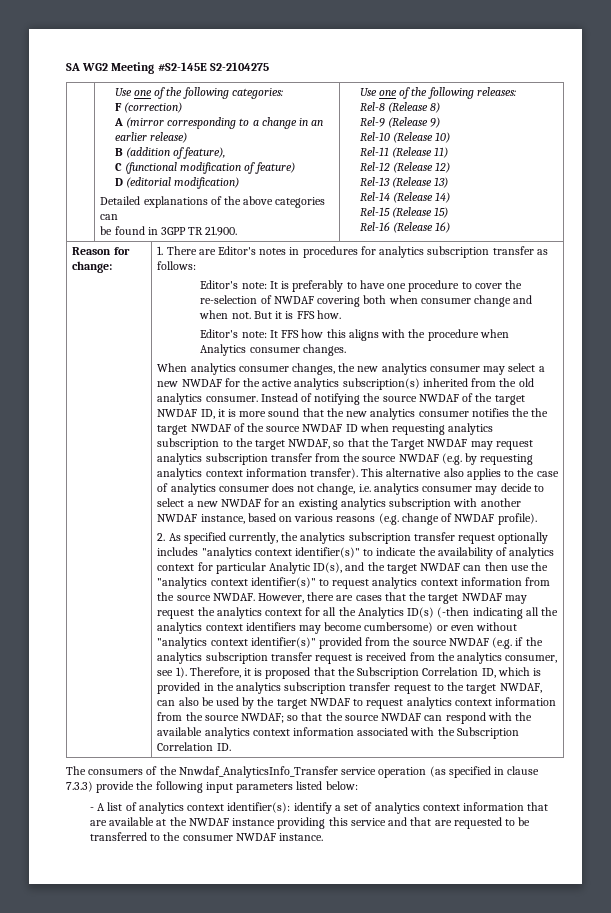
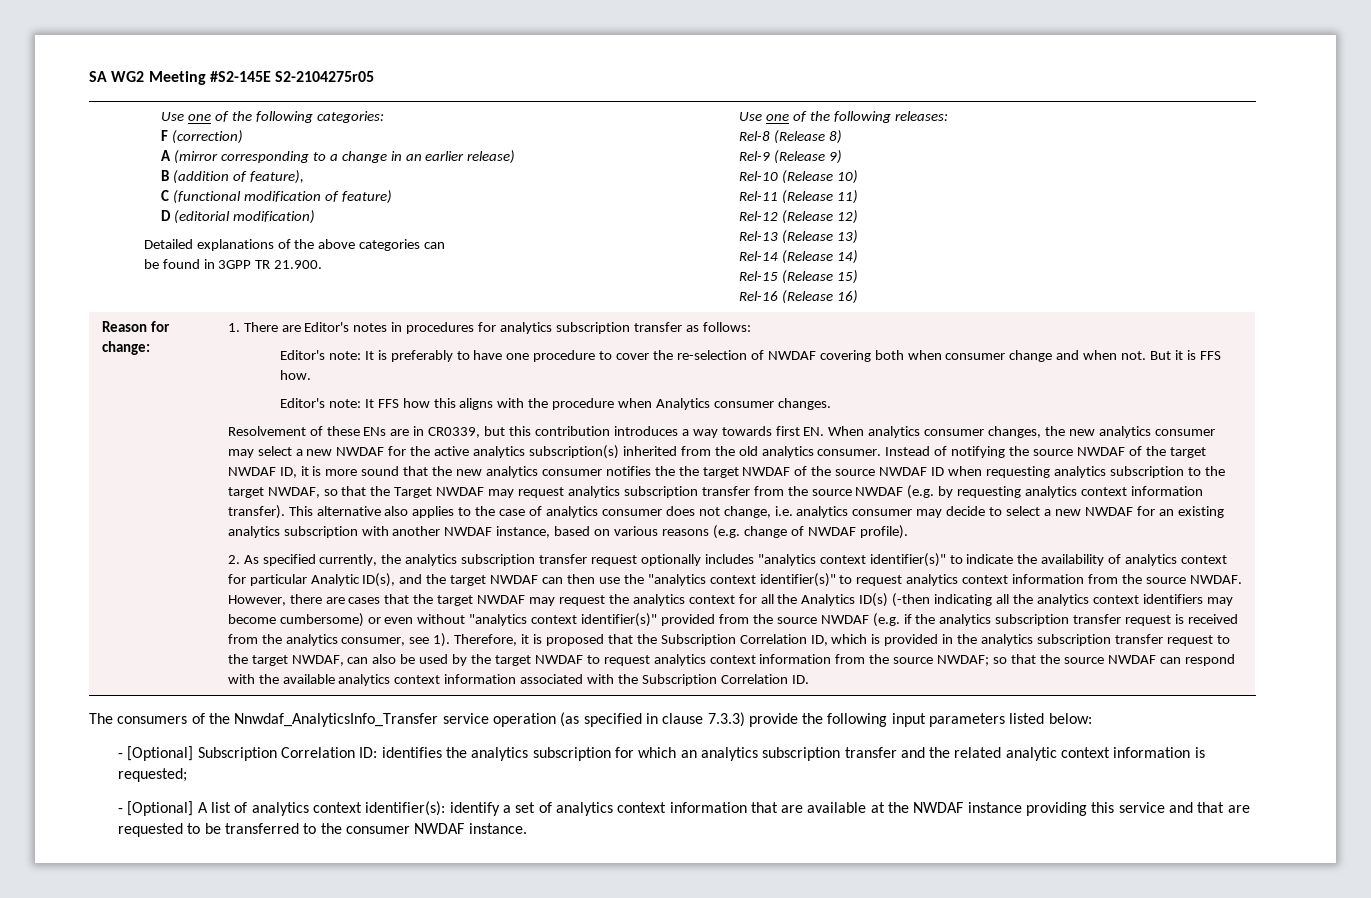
[209,62,269,71] S2-2104275 -> [275,71,375,82] S2-2104275r05
(346, 350) none -> [227,426,825,438] Resolvement of these ENs are in CR0339, but this contribution introduces a way towards first EN.
(94, 809) none -> [127,746,1205,761] [118,768,188,782] [118,801,194,816] [Optional] Subscription Correlation ID: identifies the analytics subscription for which an analytics subscription transfer and the related analytic context information is requested; // - [Optional]

